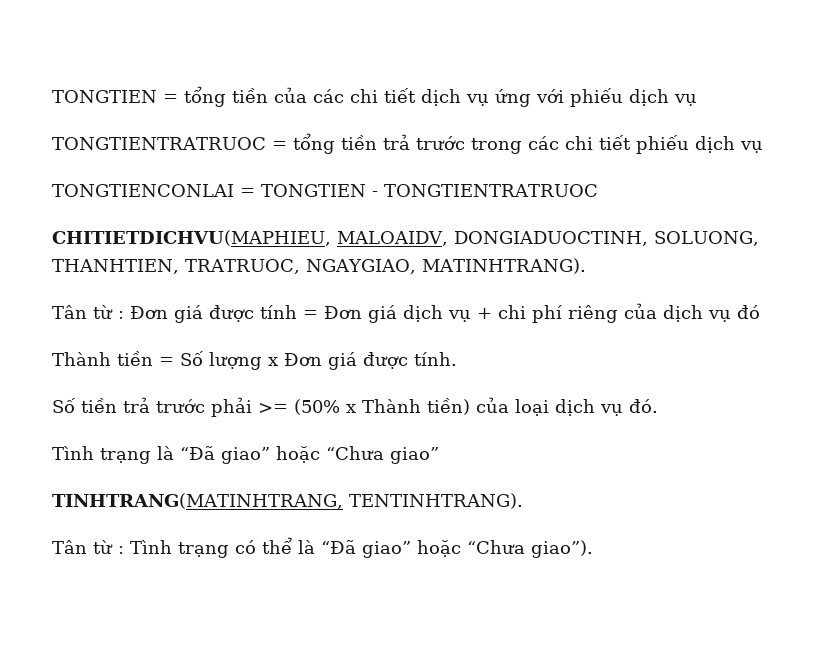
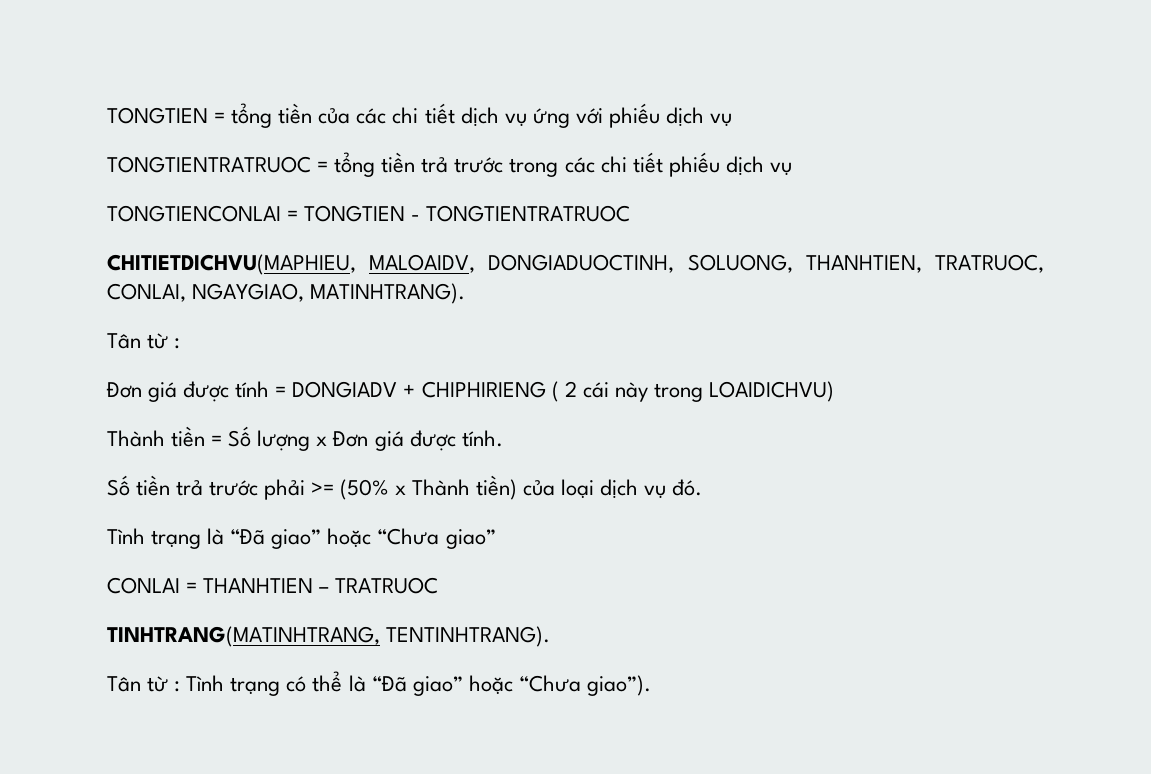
(300, 266) none -> [107,283,186,302] CONLAI,
(124, 315) none -> (181, 343) //
[324,303,760,323] Đơn giá dịch vụ + chi phí riêng của dịch vụ đó -> [292,381,834,402] DONGIADV + CHIPHIRIENG ( 2 cái này trong LOAIDICHVU)
(439, 455) none -> [107,577,439,594] // CONLAI = THANHTIEN – TRATRUOC

